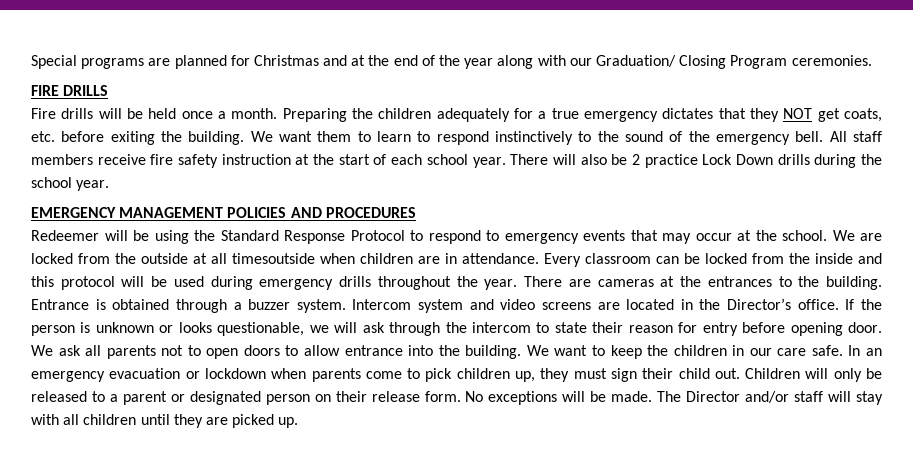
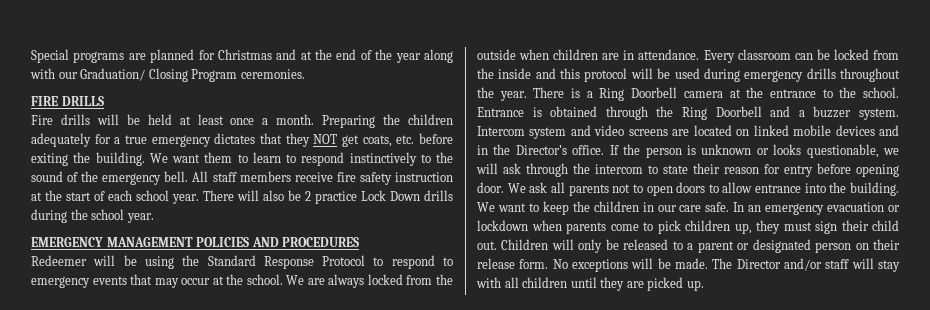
(177, 113) none -> [179,114,224,125] at least
(882, 237) none -> [328,274,365,288] always
[193,253,315,264] at all timesoutside -> (516, 54) none
[568,276,882,290] are cameras at the entrances to the building. -> [571,87,899,101] is a Ring Doorbell camera at the entrance to the school.
(227, 306) none -> [656,106,791,120] the Ring Doorbell and
(675, 304) none -> [736,125,899,136] on linked mobile devices and

